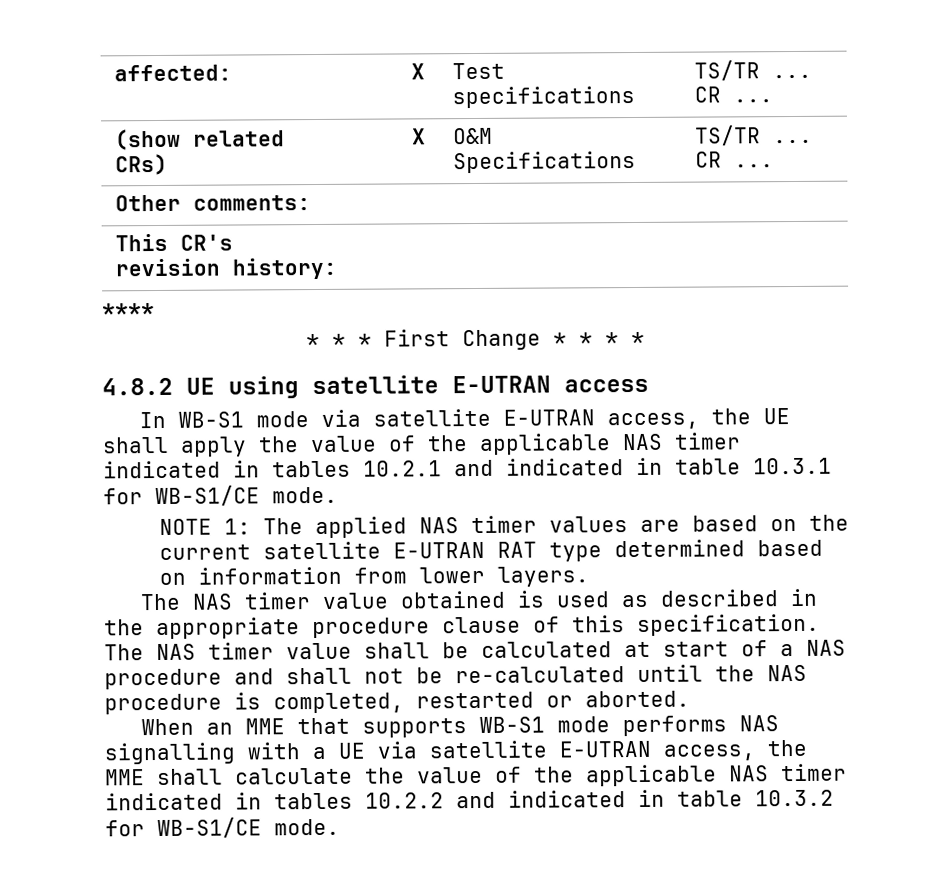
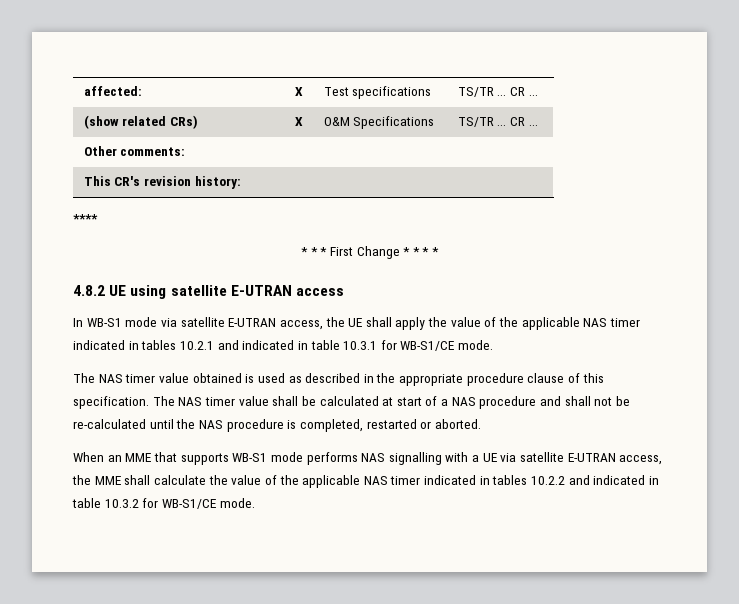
[158,514,849,539] [158,539,823,562] [158,566,589,587] // NOTE 1: The applied NAS timer values are based on the current satellite E-UTRAN RAT type determined based on information from lower layers. -> (494, 345) none

